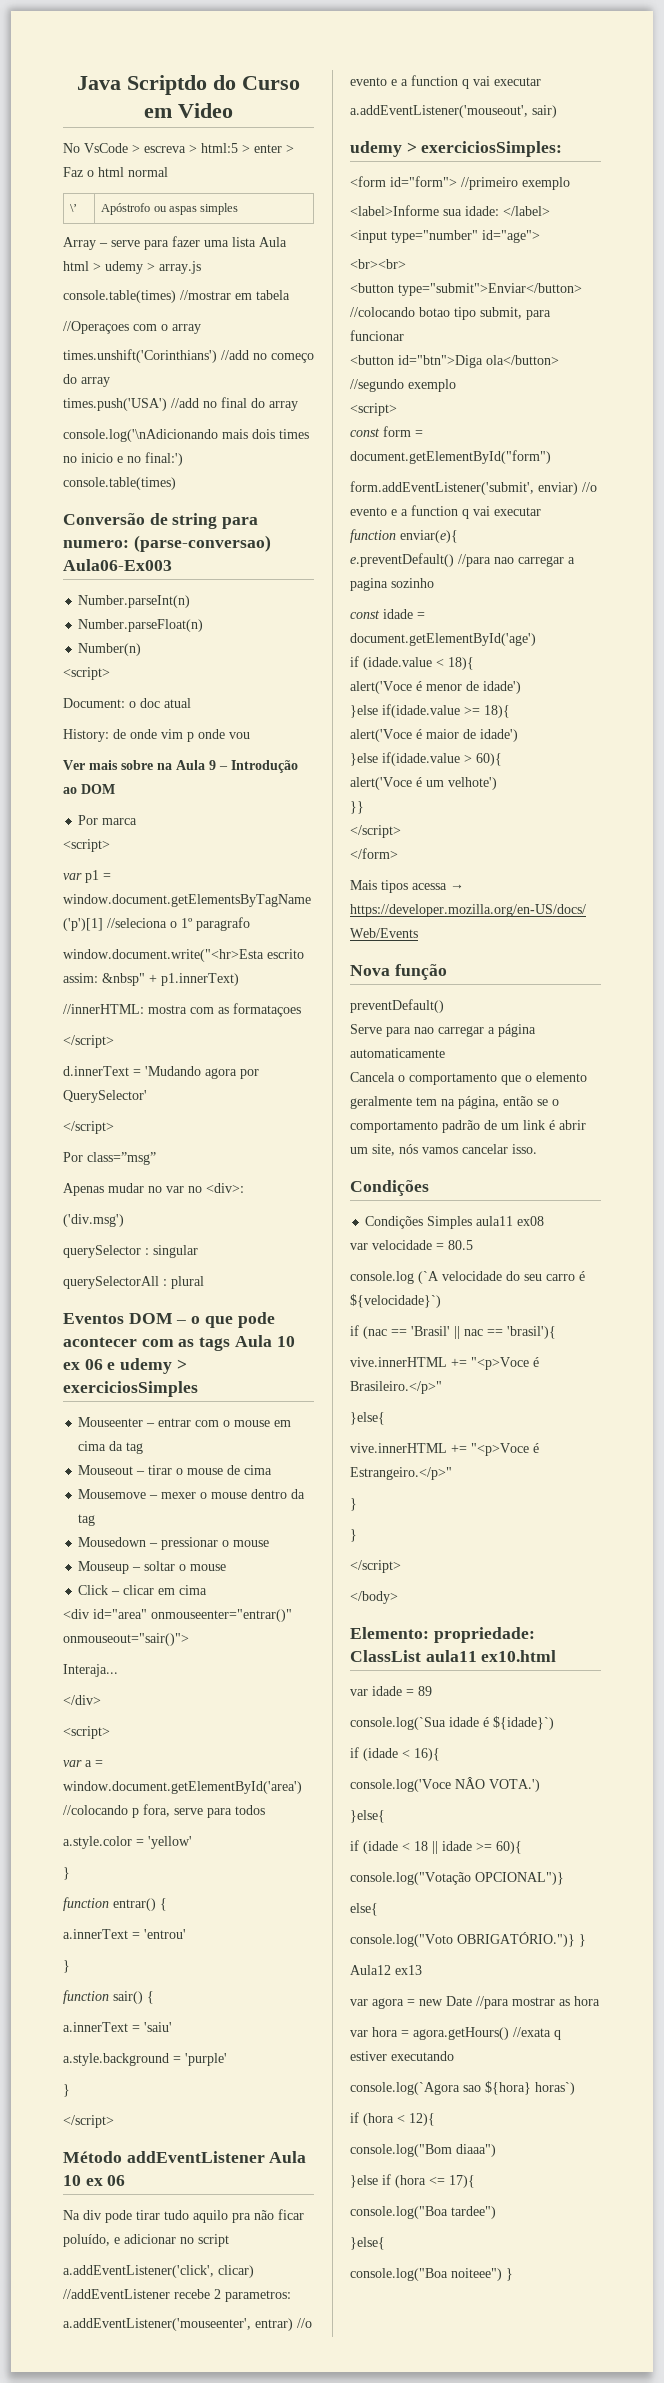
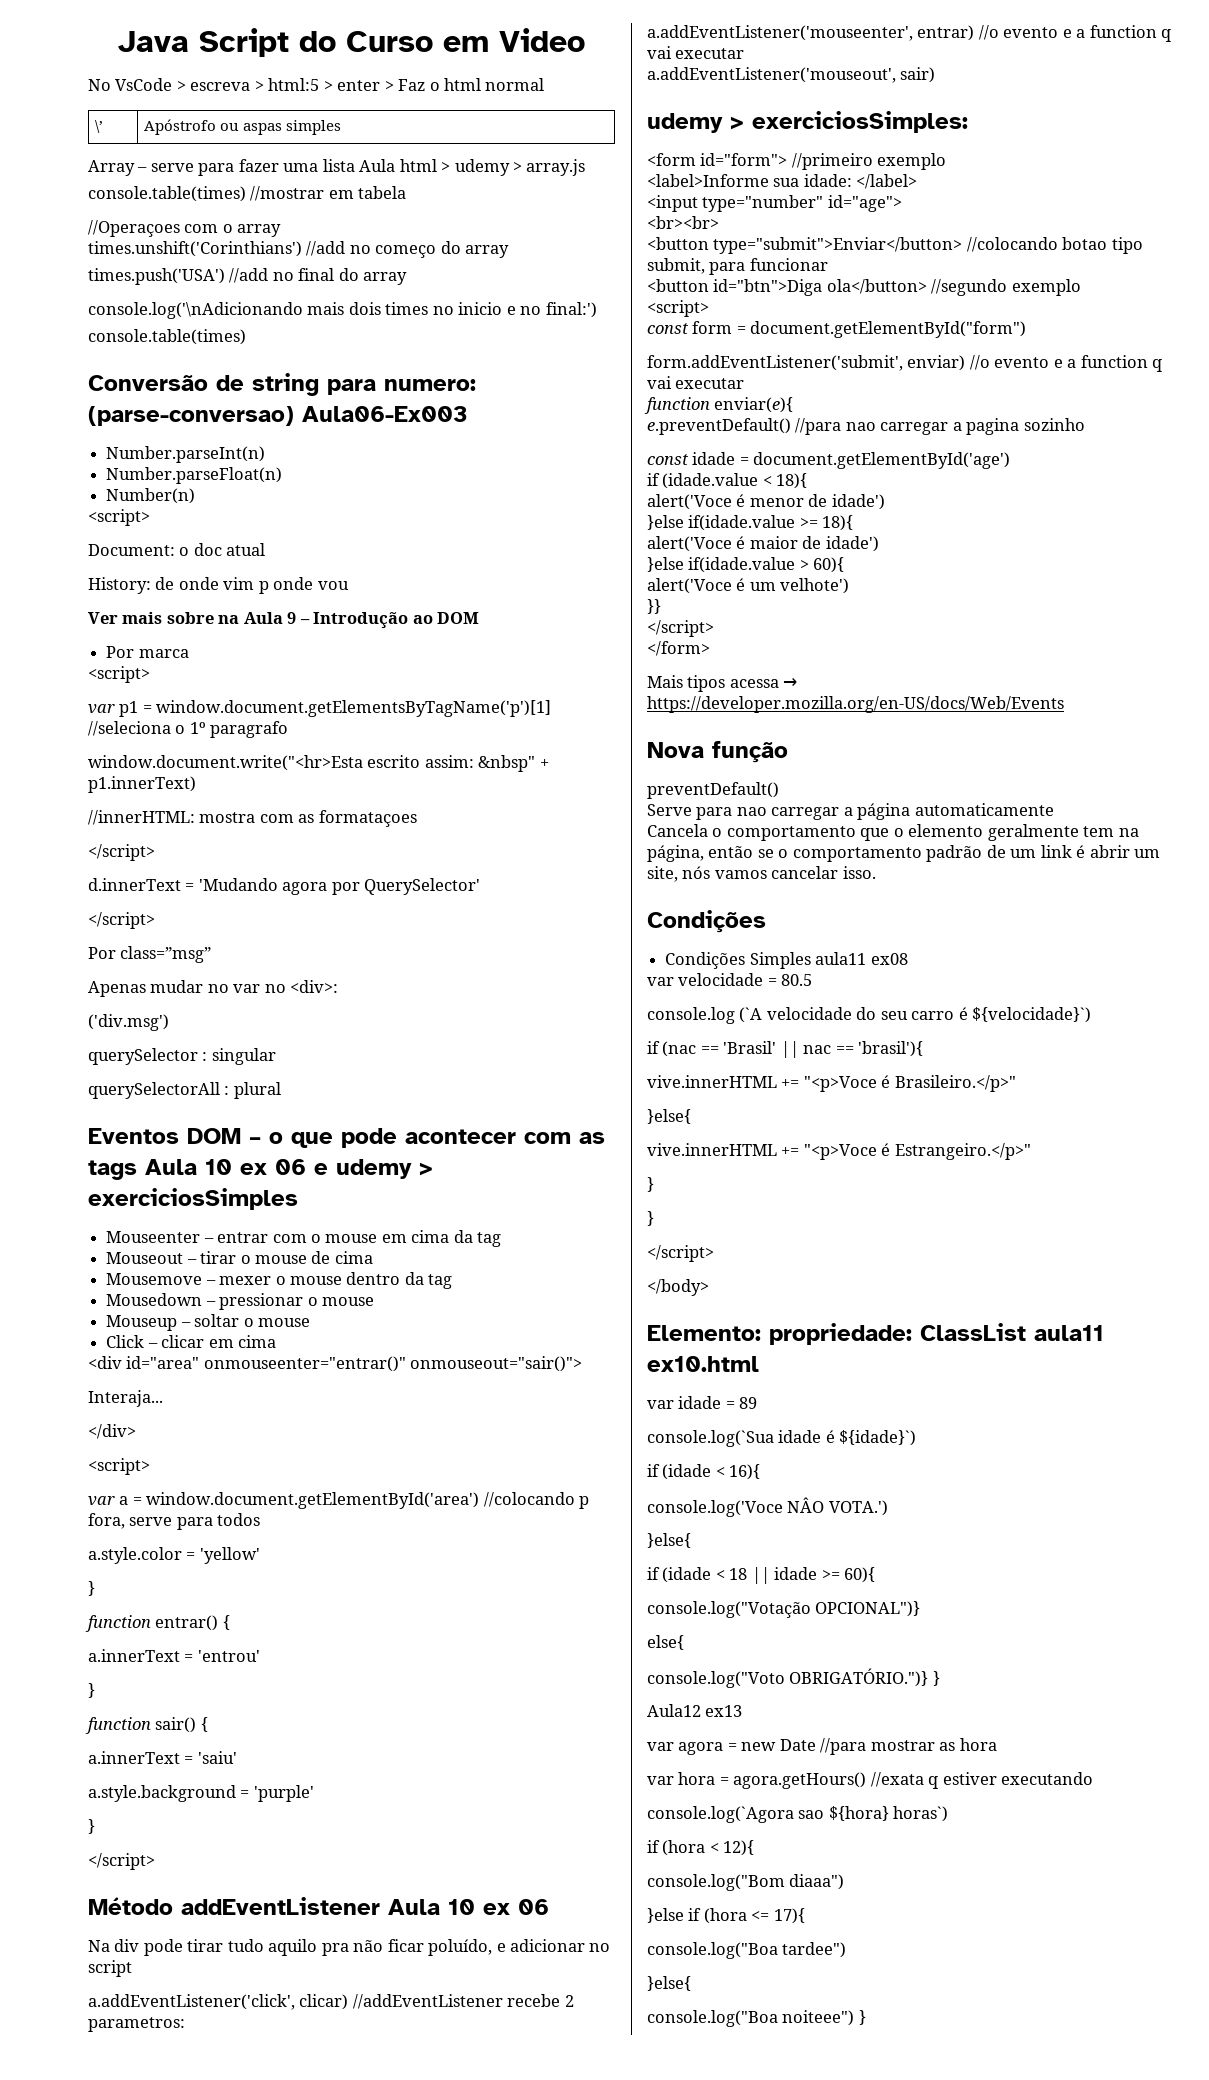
[127,75,207,95] Scriptdo -> [199,28,289,57] Script

